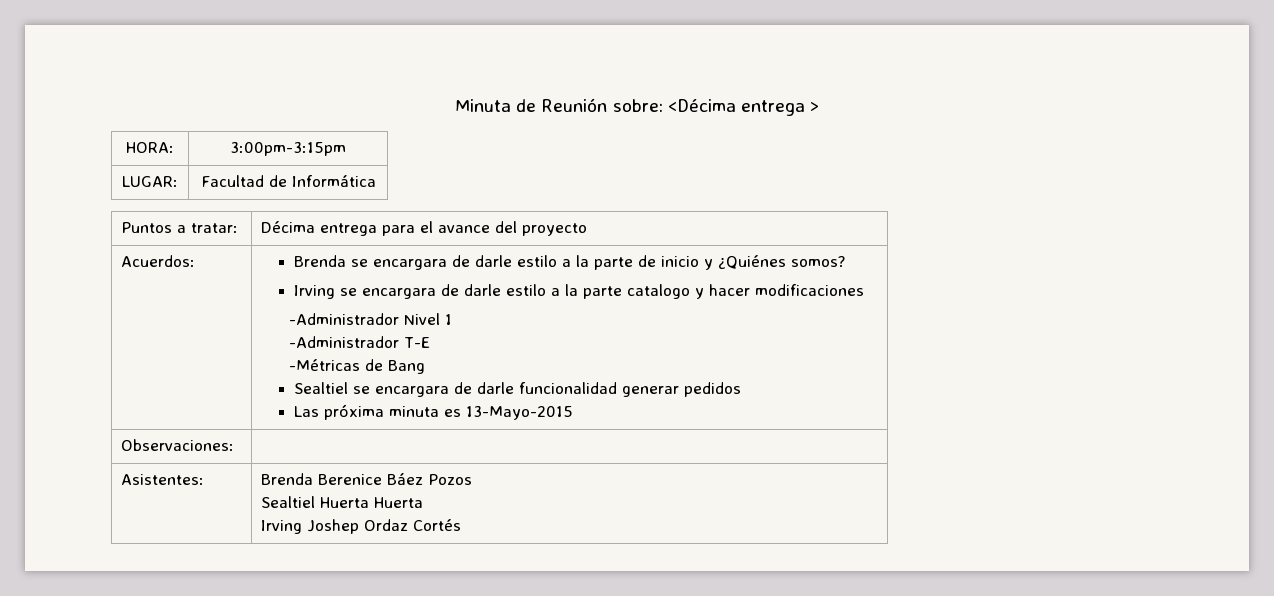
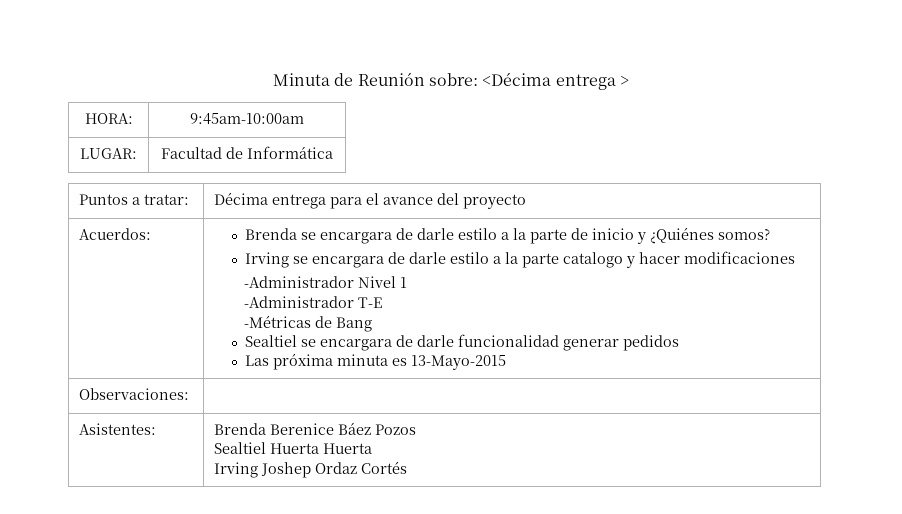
[230,142,346,156] 3:00pm-3:15pm -> [190,113,304,125] 9:45am-10:00am

